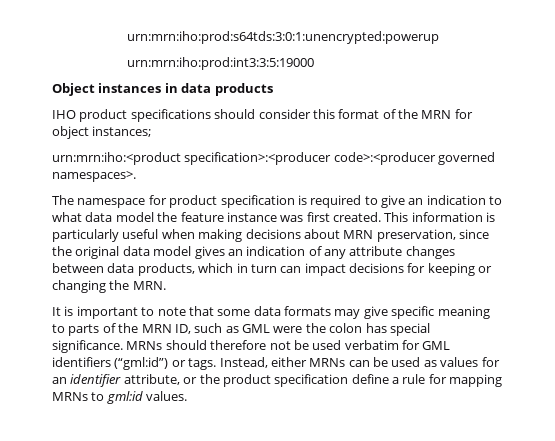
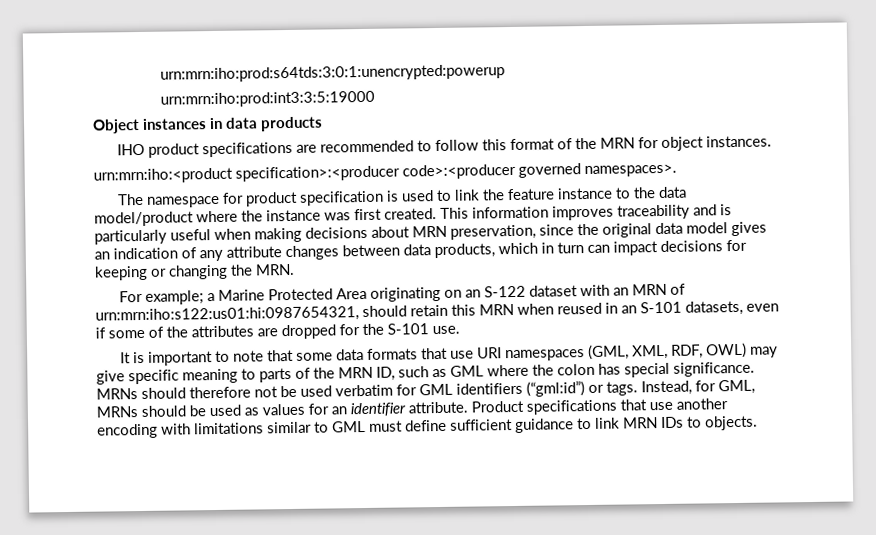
[214,109,311,119] should consider -> [295,139,479,153] are recommended to follow
[92,126,152,137] instances; -> [705,135,772,148] instances.
[310,195,503,208] [52,212,224,222] required to give an indication to what data model the feature -> [400,186,687,202] [94,210,263,227] used to link the feature instance to the data model/product where the
(483, 217) none -> [552,204,717,221] improves traceability and
(166, 285) none -> [118,283,686,305] [95,300,779,324] [95,323,460,340] // For example; a Marine Protected Area originating on an S-122 dataset with an MRN of urn:mrn:iho:s122:us01:hi:0987654321, should retain this MRN when reused in an S-101 datasets, even if some of the attributes are dropped for the S-101 use.
(331, 311) none -> [420,342,747,362] that use URI namespaces (GML, XML, RDF, OWL)
[273,326,303,333] were -> [487,364,529,377] where
[270,357,370,367] either MRNs can -> [695,379,755,395] [96,405,186,418] for GML, MRNs should
[123,374,503,387] [52,391,188,404] attribute, or the product specification define a rule for mapping MRNs to gml:id values. -> [408,398,728,415] [97,415,758,439] attribute. Product specifications that use another encoding with limitations similar to GML must define sufficient guidance to link MRN IDs to objects.

